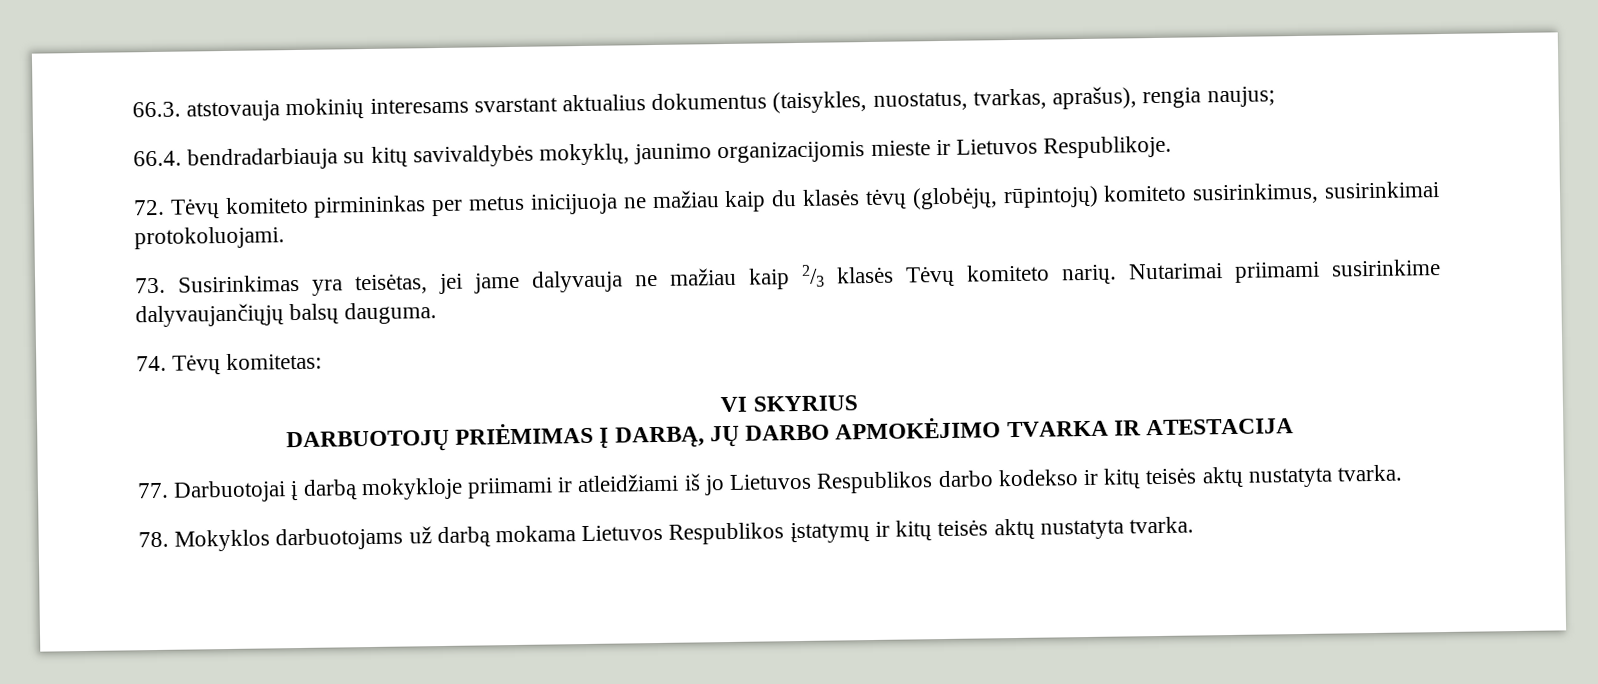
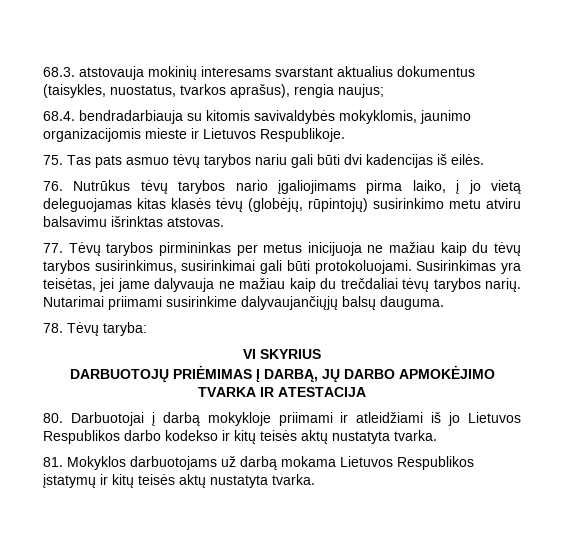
[132,101,181,118] 66.3. -> [43,67,75,77] 68.3.
[972,88,1047,110] tvarkas, -> [180,84,226,95] tvarkos
[133,150,182,167] 66.4. -> [43,111,75,121] 68.4.
[370,143,631,168] kitų savivaldybės mokyklų, -> [206,110,417,124] kitomis savivaldybės mokyklomis,
[133,196,309,220] 72. Tėvų komiteto -> [43,154,484,168] [43,180,521,194] [43,198,521,212] [43,216,224,227] [43,242,154,256] 75. Tas pats asmuo tėvų tarybos nariu gali būti dvi kadencijas iš eilės. // 76. Nutrūkus tėvų tarybos nario įgaliojimams pirma laiko, į jo vietą deleguojamas kitas klasės tėvų (globėjų, rūpintojų) susirinkimo metu atviru balsavimu išrinktas atstovas. // 77. Tėvų tarybos
[802,181,1440,211] klasės tėvų (globėjų, rūpintojų) komiteto susirinkimus, susirinkimai -> [493,242,521,256] [43,260,310,274] tėvų tarybos susirinkimus, susirinkimai gali būti
[135,277,166,294] // 73. -> (412, 267) none
[801,264,1050,288] 2/3 klasės Tėvų komiteto -> [320,278,481,292] du trečdaliai tėvų tarybos
[136,352,323,376] 74. Tėvų komitetas: -> [43,322,147,336] 78. Tėvų taryba:
[137,482,169,499] 77. -> [43,413,63,423] 80.
[138,531,169,548] 78. -> [43,457,63,467] 81.

